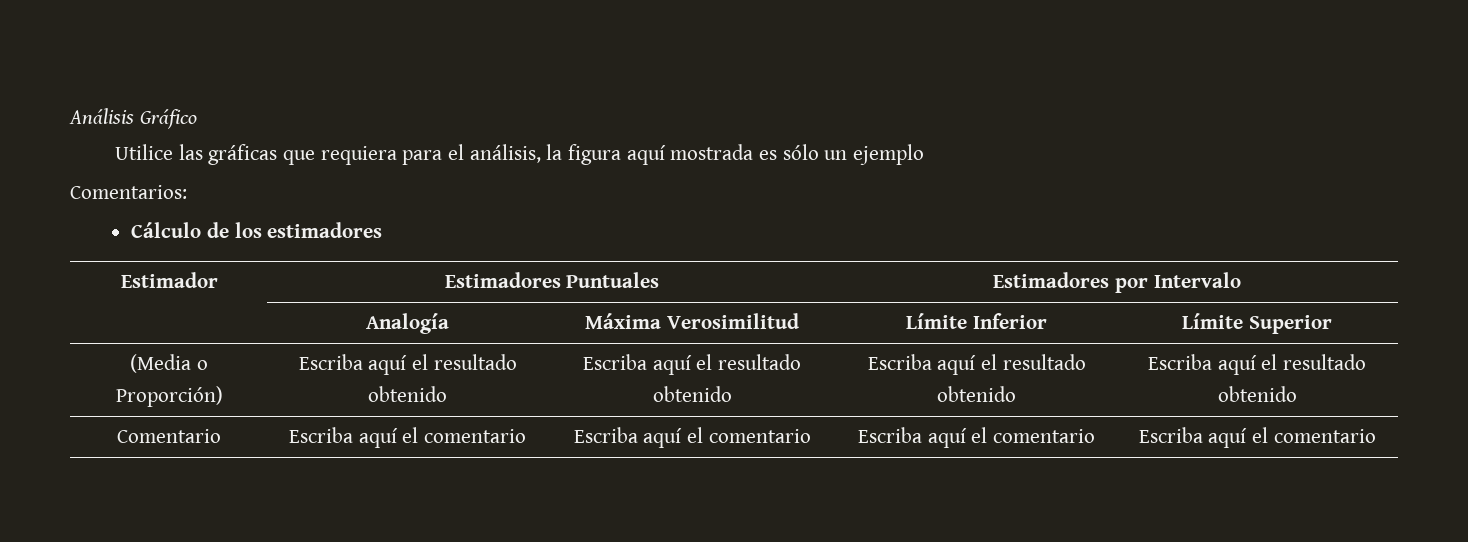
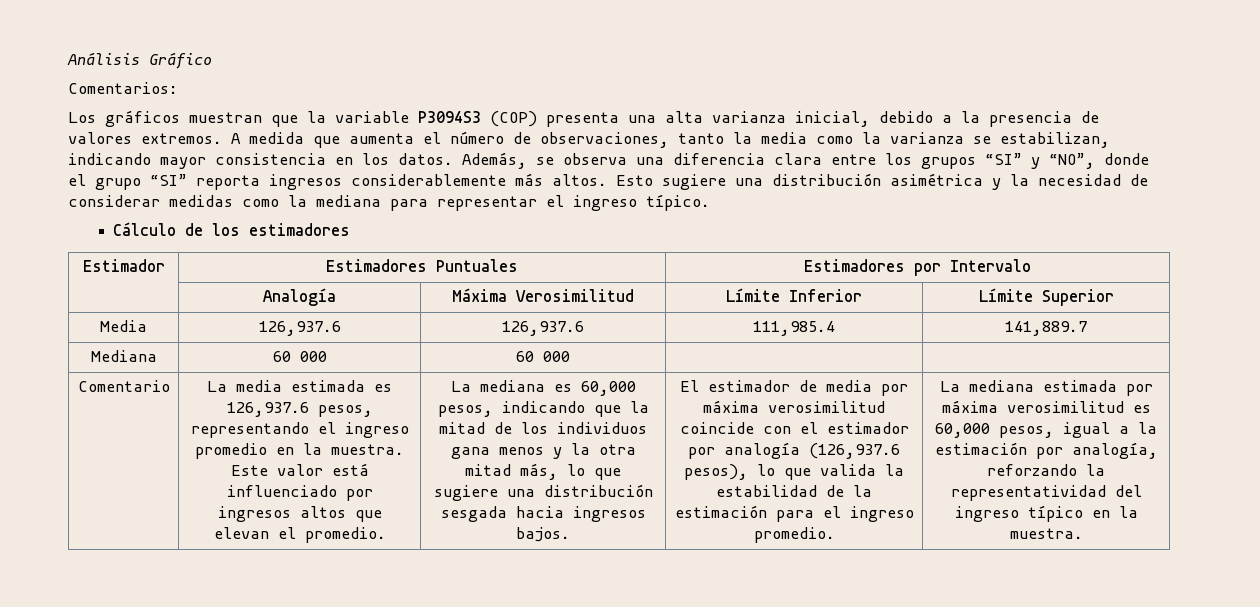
[114,144,924,165] [70,185,187,199] Utilice las gráficas que requiera para el análisis, la figura aquí mostrada es sólo un ejemplo // Comentarios: -> [68,82,178,94] [68,110,1099,127] [68,131,1110,148] [68,152,1149,169] [68,173,1148,190] [68,194,710,211] Comentarios: // Los gráficos muestran que la variable P3094S3 (COP) presenta una alta varianza inicial, debido a la presencia de valores extremos. A medida que aumenta el número de observaciones, tanto la media como la varianza se estabilizan, indicando mayor consistencia en los datos. Además, se observa una diferencia clara entre los grupos “SI” y “NO”, donde el grupo “SI” reporta ingresos considerablemente más altos. Esto sugiere una distribución asimétrica y la necesidad de considerar medidas como la mediana para representar el ingreso típico.
[130,354,208,373] [115,386,223,407] [298,354,517,375] [368,386,447,402] [582,354,802,375] [652,386,732,402] [867,354,1086,375] [937,386,1016,402] [1147,354,1367,375] [1217,386,1297,402] [117,429,221,443] [288,427,527,448] [573,427,811,448] [857,427,1096,448] [1138,427,1376,448] (Media o Proporción) | Escriba aquí el resultado obtenido | Escriba aquí el resultado obtenido | Escriba aquí el resultado obtenido | Escriba aquí el resultado obtenido // Comentario | Escriba aquí el comentario | Escriba aquí el comentario | Escriba aquí el comentario | Escriba aquí el comentario -> [100,320,147,332] [258,321,341,336] [502,321,584,336] [753,321,835,336] [1005,321,1087,336] [90,350,157,362] [272,351,327,362] [516,351,570,362] [77,380,170,392] [207,380,393,392] [226,402,373,417] [190,422,409,438] [195,443,404,459] [230,463,369,476] [226,485,373,501] [217,506,382,522] [213,527,386,543] [450,380,636,396] [437,401,649,417] [439,422,647,434] [450,443,636,459] [465,463,621,480] [433,484,653,501] [440,506,646,522] [516,527,570,542] [680,380,908,396] [703,400,885,413] [679,422,909,434] [688,442,900,459] [684,464,904,480] [716,485,872,497] [674,505,914,522] [753,527,835,543] [939,380,1153,396] [941,400,1151,413] [935,422,1157,438] [934,442,1158,459] [987,464,1105,476] [950,485,1142,501] [954,505,1138,522] [1009,528,1083,539] Media | 126,937.6 | 126,937.6 | 111,985.4 | 141,889.7 // Mediana | 60 000 | 60 000 | | // Comentario | La media estimada es 126,937.6 pesos, representando el ingreso promedio en la muestra. Este valor está influenciado por ingresos altos que elevan el promedio. | La mediana es 60,000 pesos, indicando que la mitad de los individuos gana menos y la otra mitad más, lo que sugiere una distribución sesgada hacia ingresos bajos. | El estimador de media por máxima verosimilitud coincide con el estimador por analogía (126,937.6 pesos), lo que valida la estabilidad de la estimación para el ingreso promedio. | La mediana estimada por máxima verosimilitud es 60,000 pesos, igual a la estimación por analogía, reforzando la representatividad del ingreso típico en la muestra.

